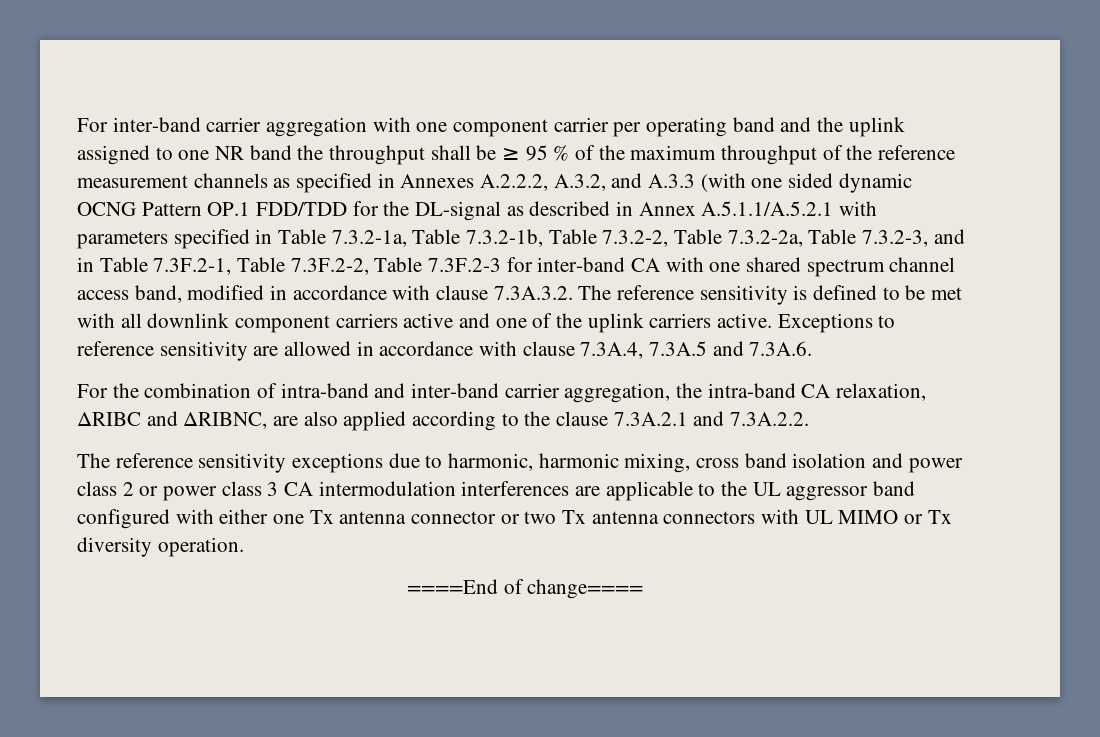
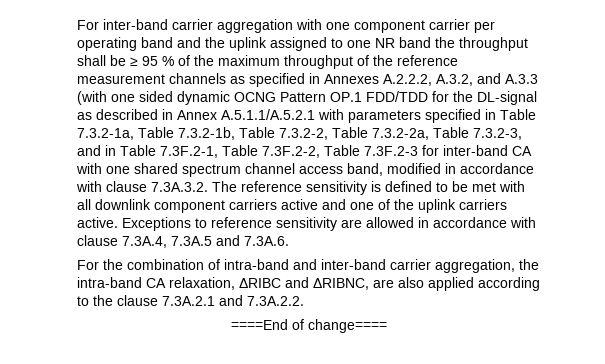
[77,453,963,473] [77,481,916,501] [77,509,952,529] [77,537,244,557] // The reference sensitivity exceptions due to harmonic, harmonic mixing, cross band isolation and power class 2 or power class 3 CA intermodulation interferences are applicable to the UL aggressor band configured with either one Tx antenna connector or two Tx antenna connectors with UL MIMO or Tx diversity operation. -> (304, 301) none

